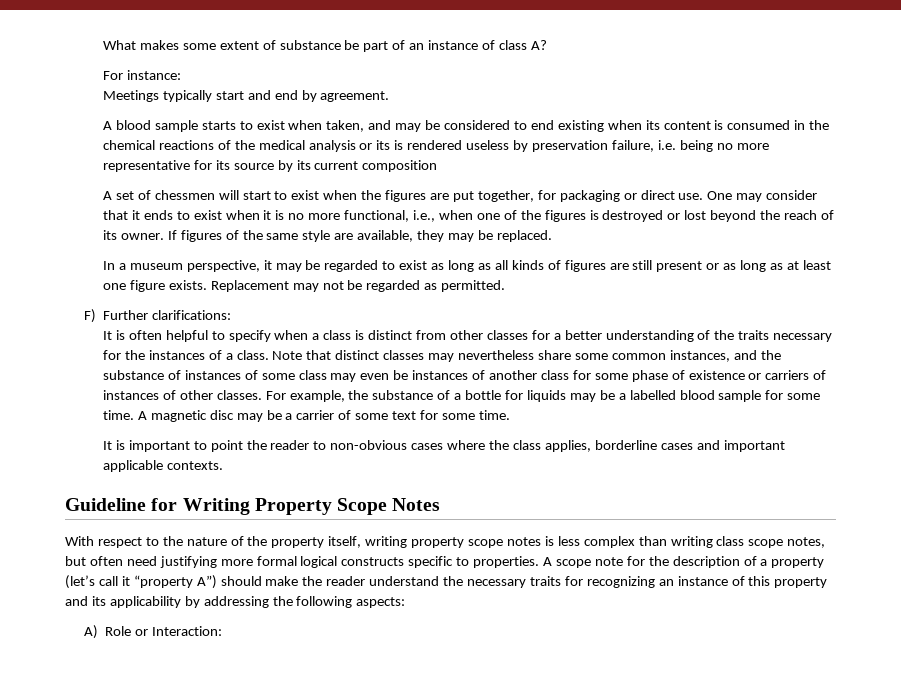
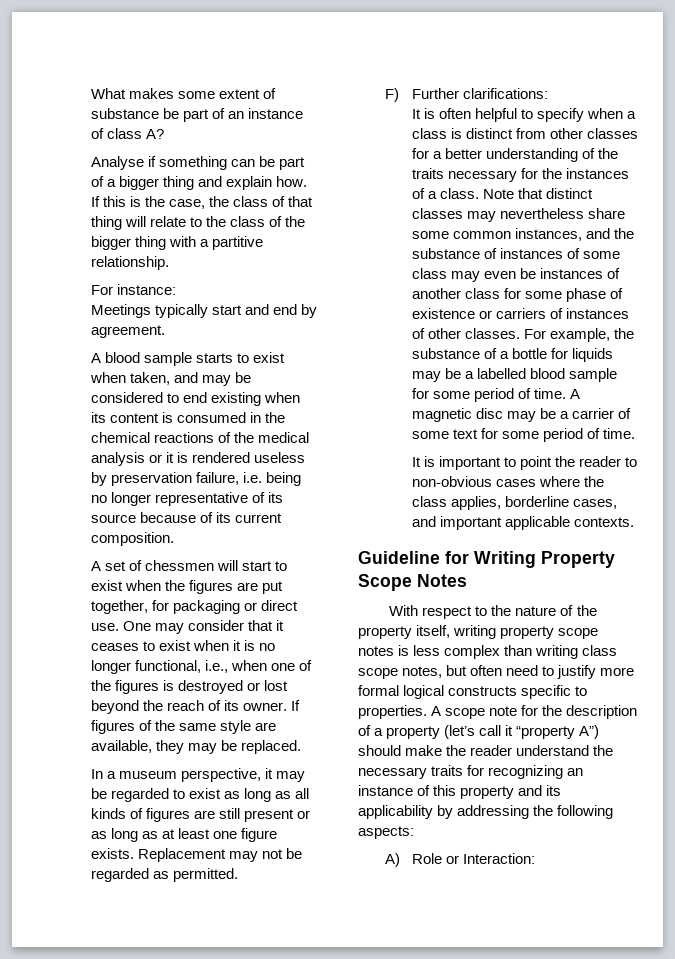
(547, 45) none -> [90,156,305,170] [90,176,308,190] [90,196,314,209] [90,216,306,230] [90,236,263,250] [90,256,169,270] // Analyse if something can be part of a bigger thing and explain how. If this is the case, the class of that thing will relate to the class of the bigger thing with a partitive relationship.
[376,140,391,150] its -> [165,452,174,463] it
[736,143,769,150] [103,160,293,172] more representative for its source by -> [110,492,283,506] [90,512,213,523] longer representative of its source because of
[362,160,438,172] composition -> [90,532,174,546] composition.
[143,210,173,220] ends -> [90,643,139,651] ceases
[308,213,341,220] more -> [90,660,131,674] longer
(821, 396) none -> [473,388,531,402] period of
(475, 416) none -> [542,428,600,442] period of
[660,443,693,450] cases -> [572,499,617,509] cases,
[159,556,217,568] justifying -> [542,665,597,679] to justify

